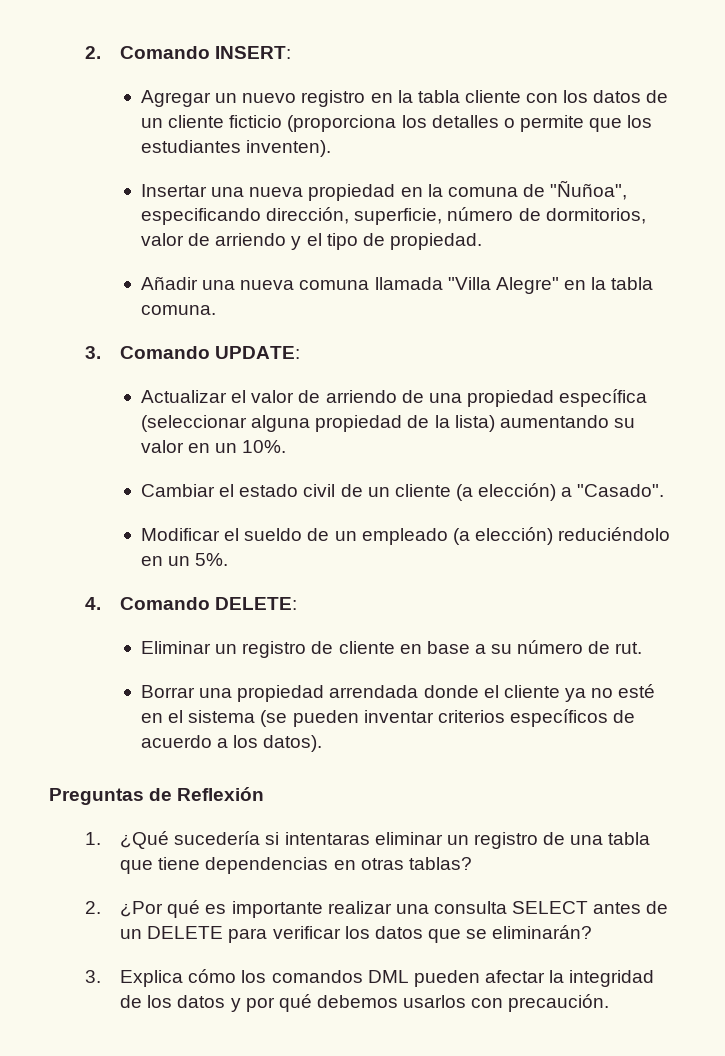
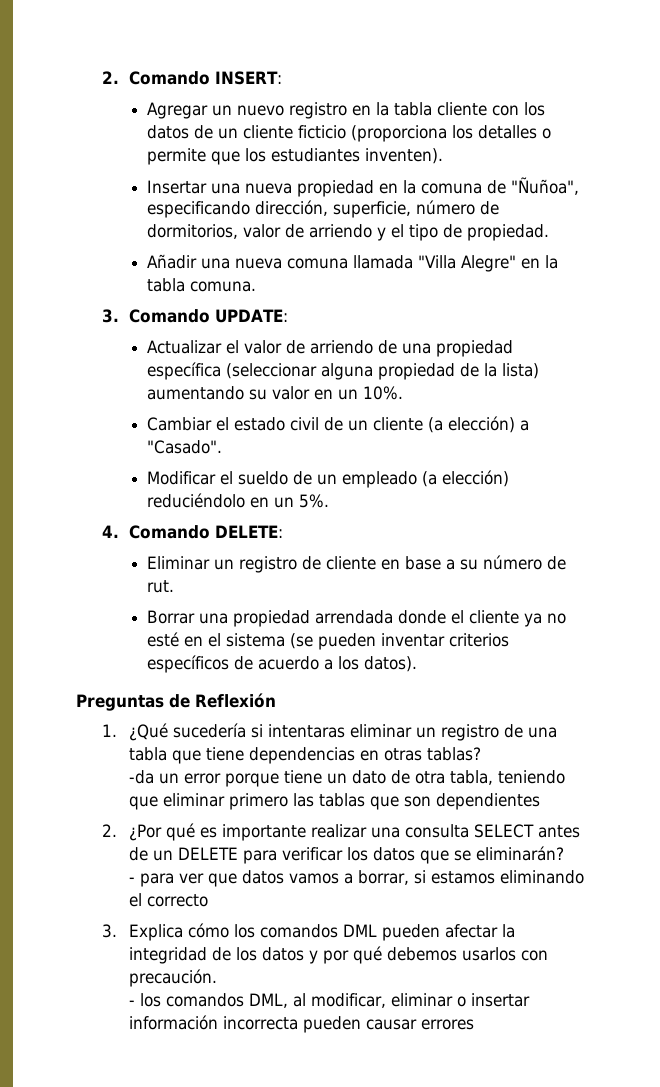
(472, 863) none -> [128,770,565,787] [128,793,540,810] // -da un error porque tiene un dato de otra tabla, teniendo que eliminar primero las tablas que son dependientes
(593, 932) none -> [128,870,584,887] [128,893,208,907] // - para ver que datos vamos a borrar, si estamos eliminando el correcto
(610, 1003) none -> [128,993,530,1008] [128,1015,474,1033] // - los comandos DML, al modificar, eliminar o insertar información incorrecta pueden causar errores

